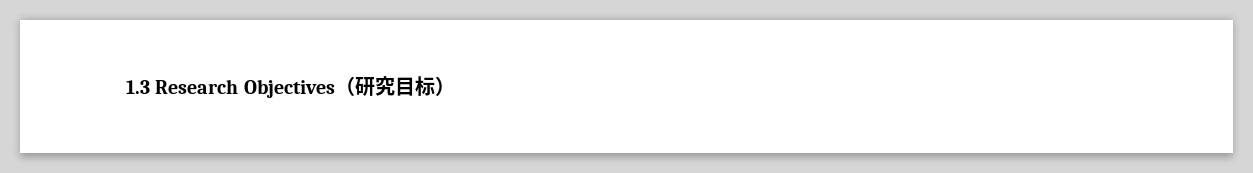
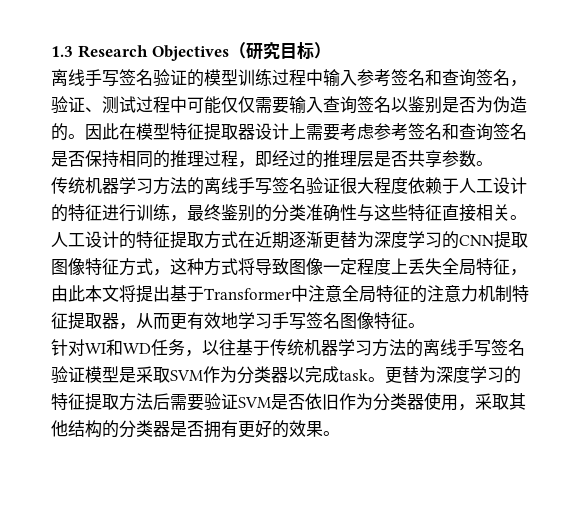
(455, 86) none -> [51,69,527,87] [51,96,527,114] [51,123,527,141] [51,150,493,168] [51,177,527,195] [51,204,527,222] [51,231,528,249] [51,258,527,276] [51,285,529,303] [51,312,425,330] [51,339,525,357] [51,366,521,384] [51,392,526,411] [51,420,340,438] // 离线手写签名验证的模型训练过程中输入参考签名和查询签名，验证、测试过程中可能仅仅需要输入查询签名以鉴别是否为伪造的。因此在模型特征提取器设计上需要考虑参考签名和查询签名是否保持相同的推理过程，即经过的推理层是否共享参数。 // 传统机器学习方法的离线手写签名验证很大程度依赖于人工设计的特征进行训练，最终鉴别的分类准确性与这些特征直接相关。人工设计的特征提取方式在近期逐渐更替为深度学习的CNN提取图像特征方式，这种方式将导致图像一定程度上丢失全局特征，由此本文将提出基于Transformer中注意全局特征的注意力机制特征提取器，从而更有效地学习手写签名图像特征。 // 针对WI和WD任务，以往基于传统机器学习方法的离线手写签名验证模型是采取SVM作为分类器以完成task。更替为深度学习的特征提取方法后需要验证SVM是否依旧作为分类器使用，采取其他结构的分类器是否拥有更好的效果。

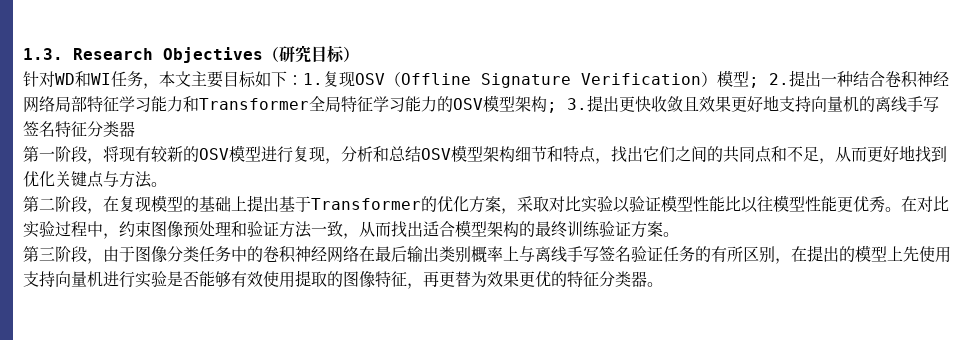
[51,46,73,57] 1.3 -> [23,48,63,60] 1.3.
[51,69,527,87] [51,96,527,114] [51,123,527,141] [51,150,493,168] [51,177,527,195] [51,204,527,222] [51,231,528,249] [51,258,527,276] [51,285,529,303] [51,312,425,330] [51,339,525,357] [51,366,521,384] [51,392,526,411] [51,420,323,438] 离线手写签名验证的模型训练过程中输入参考签名和查询签名，验证、测试过程中可能仅仅需要输入查询签名以鉴别是否为伪造的。因此在模型特征提取器设计上需要考虑参考签名和查询签名是否保持相同的推理过程，即经过的推理层是否共享参数。 // 传统机器学习方法的离线手写签名验证很大程度依赖于人工设计的特征进行训练，最终鉴别的分类准确性与这些特征直接相关。人工设计的特征提取方式在近期逐渐更替为深度学习的CNN提取图像特征方式，这种方式将导致图像一定程度上丢失全局特征，由此本文将提出基于Transformer中注意全局特征的注意力机制特征提取器，从而更有效地学习手写签名图像特征。 // 针对WI和WD任务，以往基于传统机器学习方法的离线手写签名验证模型是采取SVM作为分类器以完成task。更替为深度学习的特征提取方法后需要验证SVM是否依旧作为分类器使用，采取其他结构的分类器是否拥有更好的效果 -> [23,70,949,89] [23,95,939,113] [23,121,135,138] [23,145,947,164] [23,171,167,188] [23,195,949,214] [23,220,679,239] [23,245,951,264] [23,270,647,289] 针对WD和WI任务，本文主要目标如下：1.复现OSV（Offline Signature Verification）模型; 2.提出一种结合卷积神经网络局部特征学习能力和Transformer全局特征学习能力的OSV模型架构; 3.提出更快收敛且效果更好地支持向量机的离线手写签名特征分类器 // 第一阶段，将现有较新的OSV模型进行复现，分析和总结OSV模型架构细节和特点，找出它们之间的共同点和不足，从而更好地找到优化关键点与方法。 // 第二阶段，在复现模型的基础上提出基于Transformer的优化方案，采取对比实验以验证模型性能比以往模型性能更优秀。在对比实验过程中，约束图像预处理和验证方法一致，从而找出适合模型架构的最终训练验证方案。 // 第三阶段，由于图像分类任务中的卷积神经网络在最后输出类别概率上与离线手写签名验证任务的有所区别，在提出的模型上先使用支持向量机进行实验是否能够有效使用提取的图像特征，再更替为效果更优的特征分类器

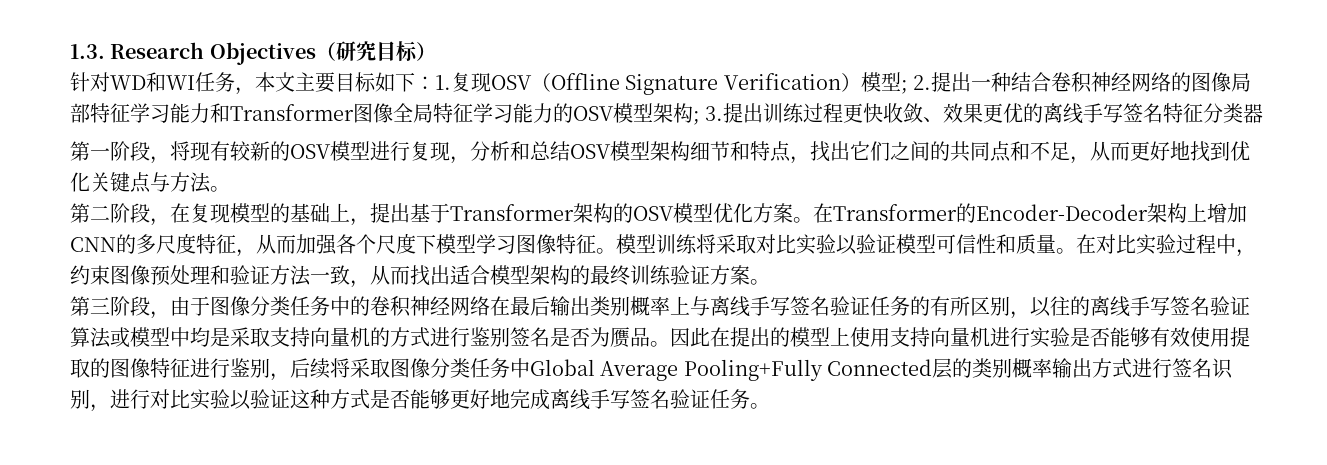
(55, 104) none -> [1171,72,1232,92] 的图像
(309, 104) none -> [353,103,393,123] 图像
[619,95,859,112] 更快收敛且效果更好地支持向量机 -> [763,103,1024,123] 训练过程更快收敛、效果更优
(247, 203) none -> [350,218,370,226] ，
[421,196,517,214] 的优化方案， -> [573,203,1247,223] [70,233,716,257] 架构的OSV模型优化方案。在Transformer的Encoder-Decoder架构上增加CNN的多尺度特征，从而加强各个尺度下模型学习图像特征。模型训练将
[693,195,885,213] 性能比以往模型性能更优秀 -> [936,234,1056,254] 可信性和质量
(791, 261) none -> [1030,296,1250,317] [70,327,710,348] 以往的离线手写签名验证算法或模型中均是采取支持向量机的方式进行鉴别签名是否为赝品。因此
[903,246,919,262] 先 -> (850, 336) none
[407,271,647,289] ，再更替为效果更优的特征分类器 -> [190,358,1234,381] [70,389,750,412] 进行鉴别，后续将采取图像分类任务中Global Average Pooling+Fully Connected层的类别概率输出方式进行签名识别，进行对比实验以验证这种方式是否能够更好地完成离线手写签名验证任务

